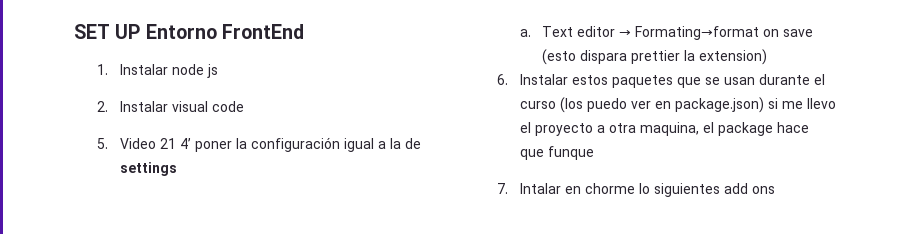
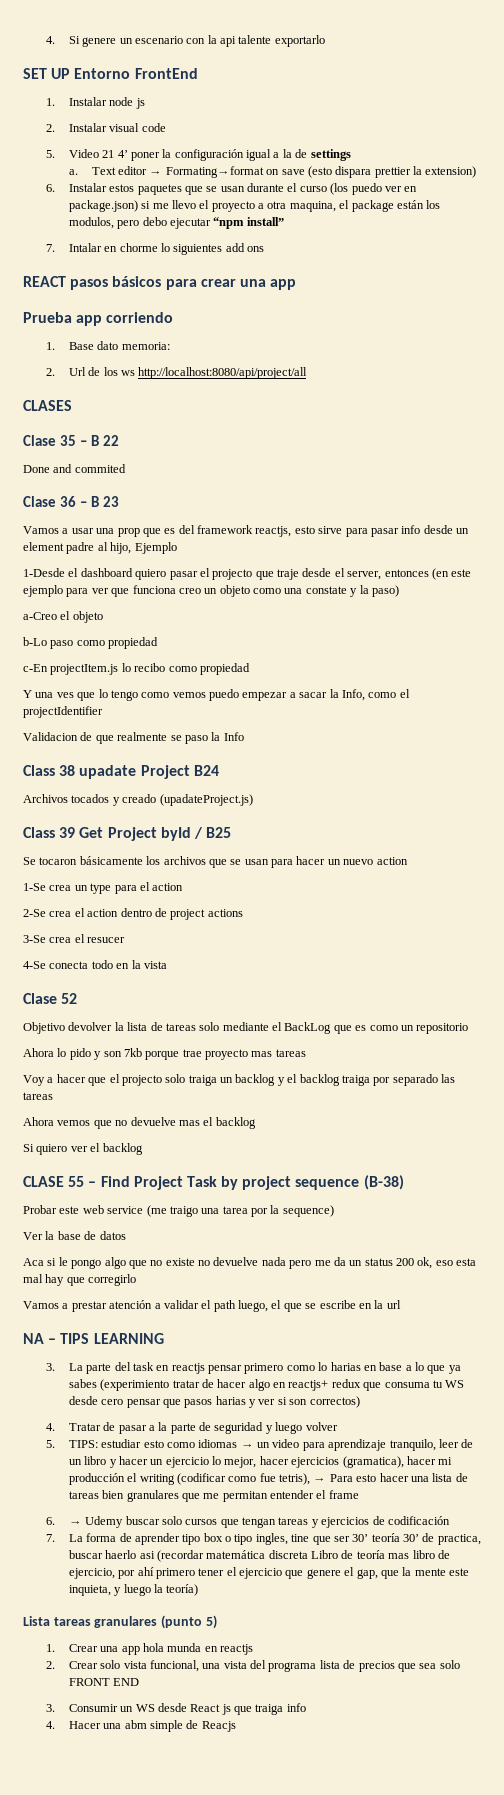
(74, 31) none -> [45,35,325,47] 4. Si genere un escenario con la api talente exportarlo //
[776,122,809,133] [519,146,594,160] hace que funque -> [396,200,441,209] [68,217,284,229] están los modulos, pero debo ejecutar “npm install”
(775, 190) none -> [23,276,297,290] [23,312,174,326] [45,341,170,350] [45,367,308,379] [23,400,72,411] [23,435,119,446] [23,464,126,473] [23,496,119,507] [23,525,469,537] [23,542,177,554] [23,568,472,580] [23,585,399,597] [23,611,103,623] [23,637,159,649] [23,663,250,675] [23,689,410,701] [23,706,103,718] [23,732,244,744] [23,765,219,779] [23,794,253,806] [23,827,232,841] [23,856,408,868] [23,882,184,894] [23,908,243,920] [23,934,126,943] [23,960,167,969] [23,993,78,1004] [23,1022,469,1034] [23,1048,306,1060] [23,1074,455,1086] [23,1092,53,1100] [23,1117,256,1129] [23,1143,143,1155] [23,1175,404,1190] [23,1205,334,1217] [23,1231,126,1240] [23,1257,477,1269] [23,1274,137,1286] [23,1300,401,1312] [23,1333,164,1344] [45,1362,461,1374] [68,1379,465,1391] [68,1396,360,1408] [45,1422,338,1434] [45,1439,474,1451] [68,1456,453,1468] [68,1473,468,1485] [68,1490,359,1502] [45,1516,450,1528] [45,1533,481,1545] [68,1550,450,1562] [68,1567,470,1579] [68,1584,199,1596] [23,1615,217,1629] [45,1643,254,1655] [45,1660,460,1672] [68,1678,140,1686] [45,1703,306,1715] [45,1720,236,1732] // REACT pasos básicos para crear una app // Prueba app corriendo // 1. Base dato memoria: // 2. Url de los ws http://localhost:8080/api/project/all // CLASES // Clase 35 – B 22 // Done and commited // Clase 36 – B 23 // Vamos a usar una prop que es del framework reactjs, esto sirve para pasar info desde un element padre al hijo, Ejemplo // 1-Desde el dashboard quiero pasar el projecto que traje desde el server, entonces (en este ejemplo para ver que funciona creo un objeto como una constate y la paso) // a-Creo el objeto // b-Lo paso como propiedad // c-En projectItem.js lo recibo como propiedad // Y una ves que lo tengo como vemos puedo empezar a sacar la Info, como el projectIdentifier // Validacion de que realmente se paso la Info // Class 38 upadate Project B24 // Archivos tocados y creado (upadateProject.js) // Class 39 Get Project byId / B25 // Se tocaron básicamente los archivos que se usan para hacer un nuevo action // 1-Se crea un type para el action // 2-Se crea el action dentro de project actions // 3-Se crea el resucer // 4-Se conecta todo en la vista // Clase 52 // Objetivo devolver la lista de tareas solo mediante el BackLog que es como un repositorio // Ahora lo pido y son 7kb porque trae proyecto mas tareas // Voy a hacer que el projecto solo traiga un backlog y el backlog traiga por separado las tareas // Ahora vemos que no devuelve mas el backlog // Si quiero ver el backlog // CLASE 55 – Find Project Task by project sequence (B-38) // Probar este web service (me traigo una tarea por la sequence) // Ver la base de datos // Aca si le pongo algo que no existe no devuelve nada pero me da un status 200 ok, eso esta mal hay que corregirlo // Vamos a prestar atención a validar el path luego, el que se escribe en la url // NA – TIPS LEARNING // 3. La parte del task en reactjs pensar primero como lo harias en base a lo que ya sabes (experimiento tratar de hacer algo en reactjs+ redux que consuma tu WS desde cero pensar que pasos harias y ver si son correctos) // 4. Tratar de pasar a la parte de seguridad y luego volver // 5. TIPS: estudiar esto como idiomas → un video para aprendizaje tranquilo, leer de un libro y hacer un ejercicio lo mejor, hacer ejercicios (gramatica), hacer mi producción el writing (codificar como fue tetris), → Para esto hacer una lista de tareas bien granulares que me permitan entender el frame // 6. → Udemy buscar solo cursos que tengan tareas y ejercicios de codificación // 7. La forma de aprender tipo box o tipo ingles, tine que ser 30’ teoría 30’ de practica, buscar haerlo asi (recordar matemática discreta Libro de teoría mas libro de ejercicio, por ahí primero tener el ejercicio que genere el gap, que la mente este inquieta, y luego la teoría) // Lista tareas granulares (punto 5) // 1. Crear una app hola munda en reactjs // 2. Crear solo vista funcional, una vista del programa lista de precios que sea solo FRONT END // 3. Consumir un WS desde React js que traiga info // 4. Hacer una abm simple de Reacjs

